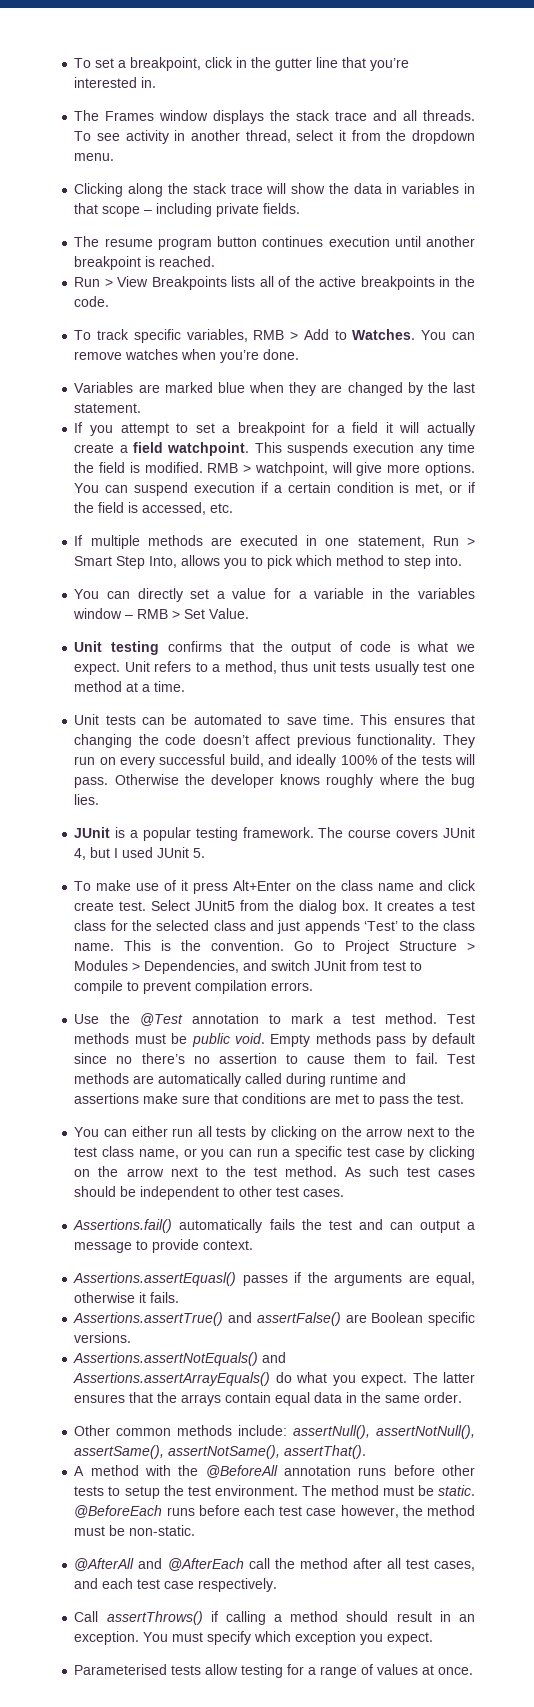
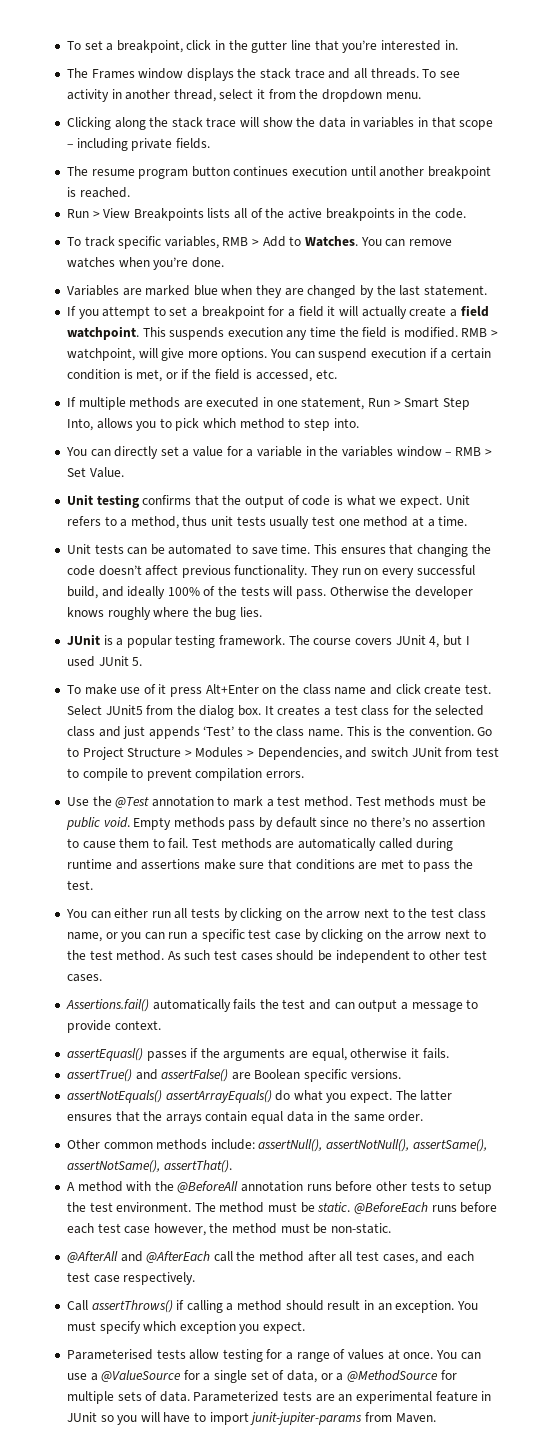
[73,1272,237,1286] Assertions.assertEquasl() -> [66,1048,143,1061] assertEquasl()
[73,1312,224,1326] Assertions.assertTrue() -> [66,1069,132,1082] assertTrue()
[73,1352,287,1366] [73,1372,271,1386] Assertions.assertNotEquals() and Assertions.assertArrayEquals() -> [66,1090,272,1103] assertNotEquals() assertArrayEquals()
(474, 1671) none -> [435,1350,481,1360] [66,1370,457,1383] [66,1391,492,1404] [66,1412,436,1425] You can use a @ValueSource for a single set of data, or a @MethodSource for multiple sets of data. Parameterized tests are an experimental feature in JUnit so you will have to import junit-jupiter-params from Maven.

